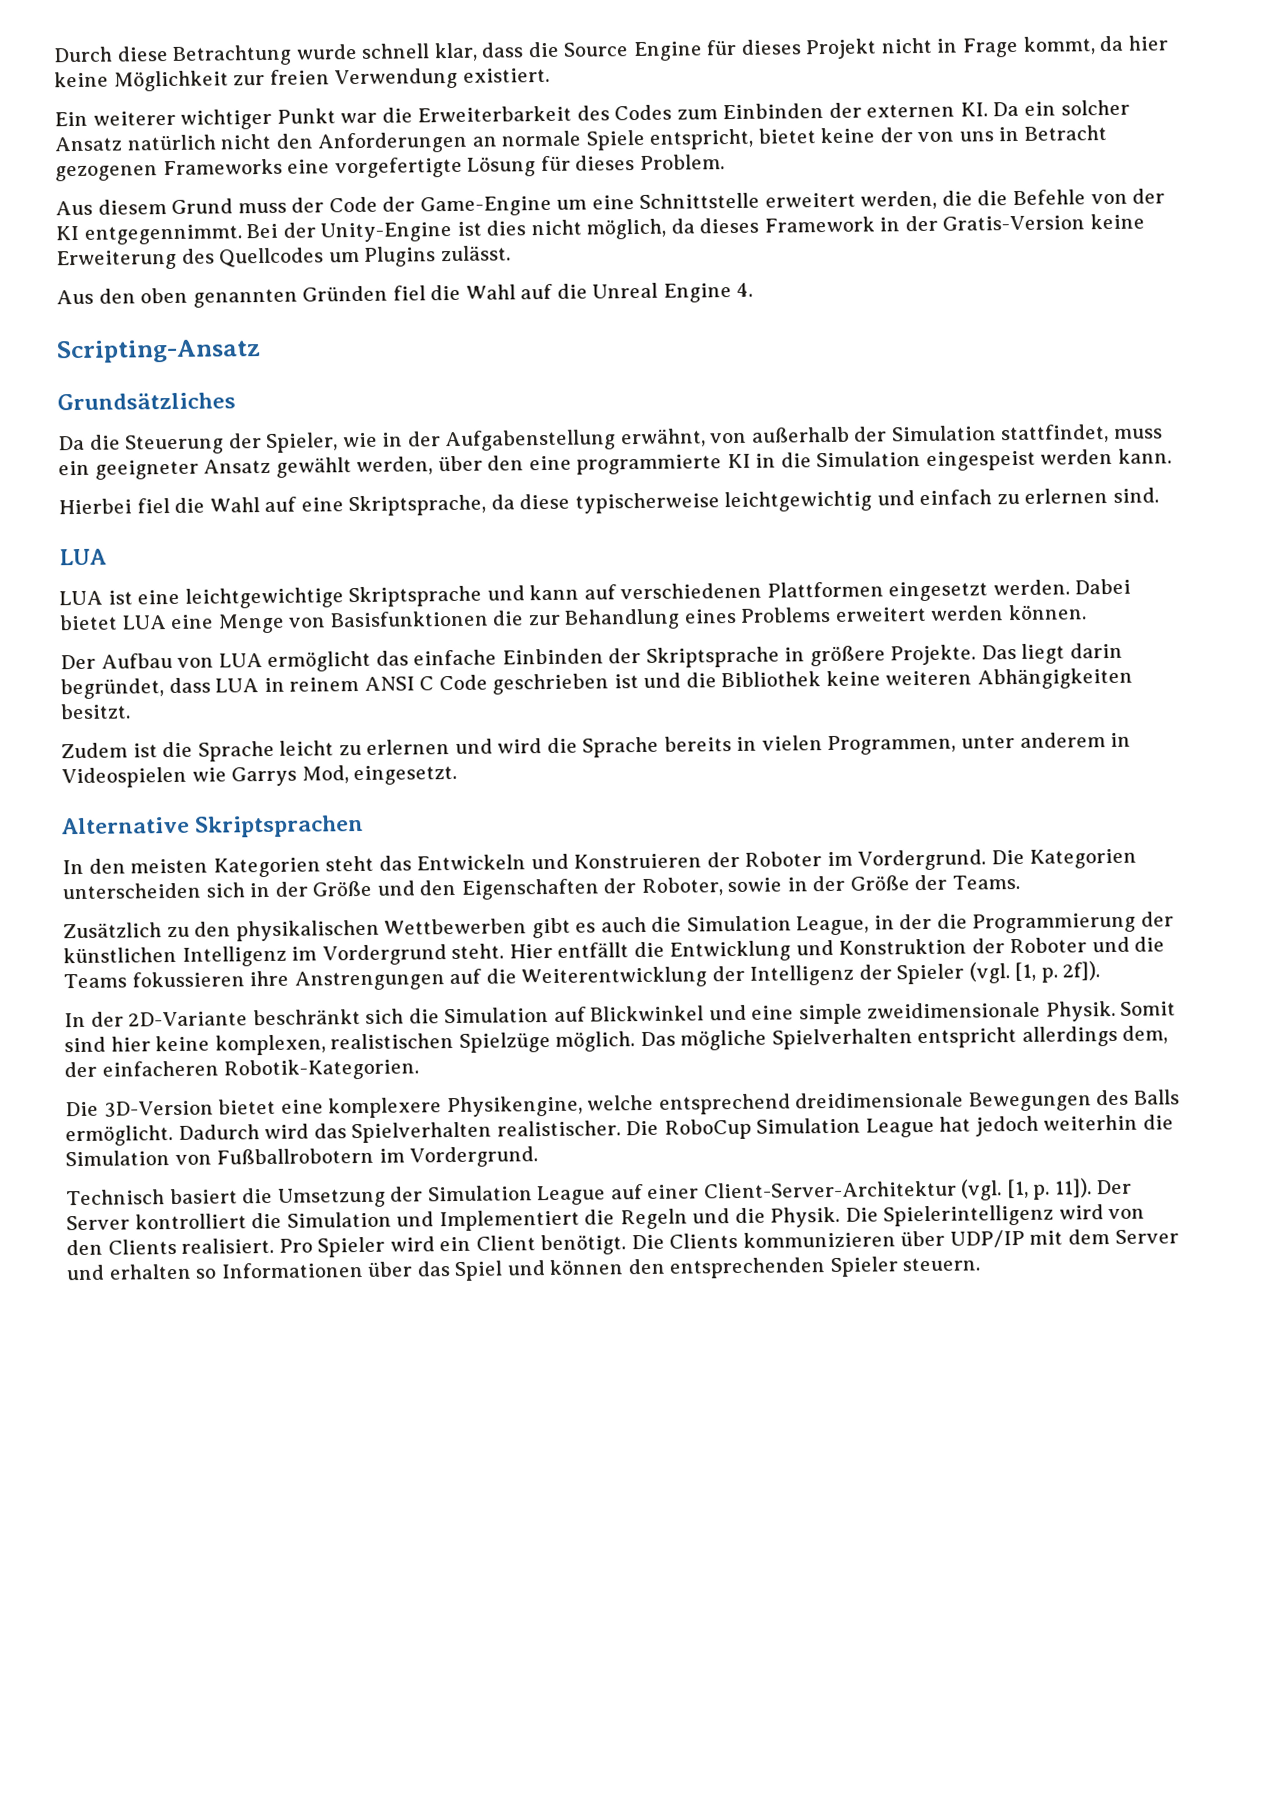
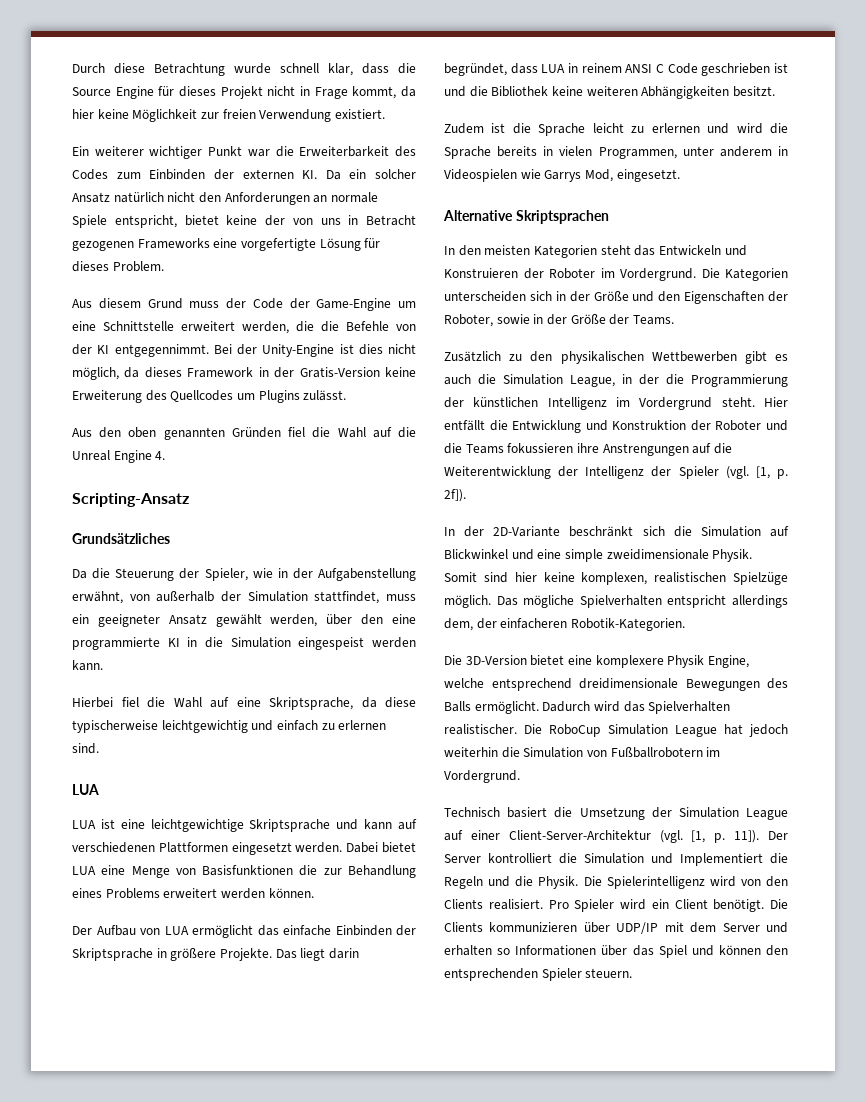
[446,1095,583,1118] Physikengine, -> [667,655,749,668] Physik Engine,

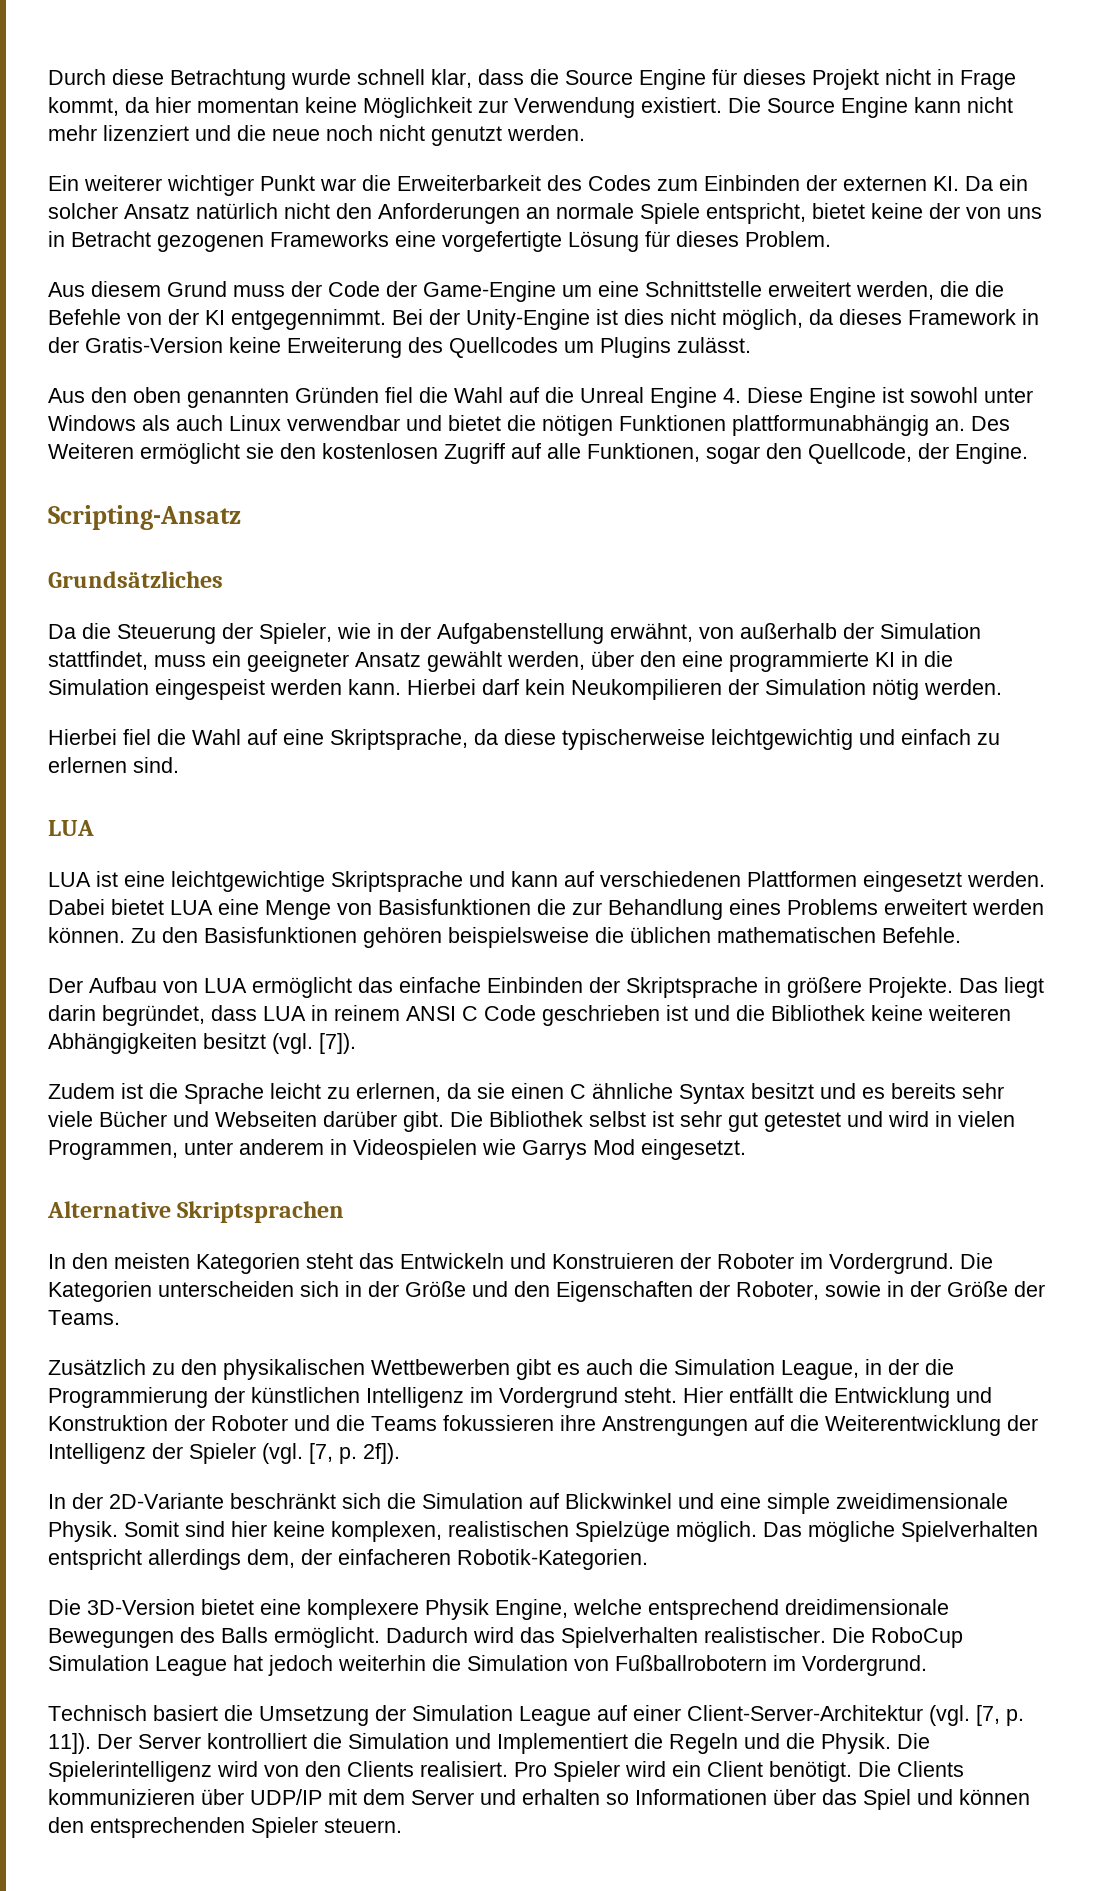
(94, 114) none -> [197,98,299,113] momentan
[222,109,256,119] freien -> (508, 106) none
(385, 114) none -> [728,97,1013,118] [48,125,585,146] Die Source Engine kann nicht mehr lizenziert und die neue noch nicht genutzt werden.
(166, 455) none -> [747,387,1033,408] [48,415,1010,436] [48,443,1028,464] Diese Engine ist sowohl unter Windows als auch Linux verwendbar und bietet die nötigen Funktionen plattformunabhängig an. Des Weiteren ermöglicht sie den kostenlosen Zugriff auf alle Funktionen, sogar den Quellcode, der Engine.
(103, 665) none -> [407,679,1002,700] Hierbei darf kein Neukompilieren der Simulation nötig werden.
(314, 893) none -> [131,927,961,948] Zu den Basisfunktionen gehören beispielsweise die üblichen mathematischen Befehle.
[732,86,775,97] besitzt. -> [203,1033,356,1054] besitzt (vgl. [7]).
[651,123,788,134] [444,146,538,159] erlernen und wird die Sprache bereits -> [356,1083,1004,1104] [48,1111,929,1132] erlernen, da sie einen C ähnliche Syntax besitzt und es bereits sehr viele Bücher und Webseiten darüber gibt. Die Bibliothek selbst ist sehr gut getestet und wird
[584,169,613,182] Mod, -> [593,1139,635,1155] Mod
[755,466,770,479] [1, -> [309,1443,333,1464] [7,
[691,830,706,843] [1, -> [976,1705,1000,1726] [7,

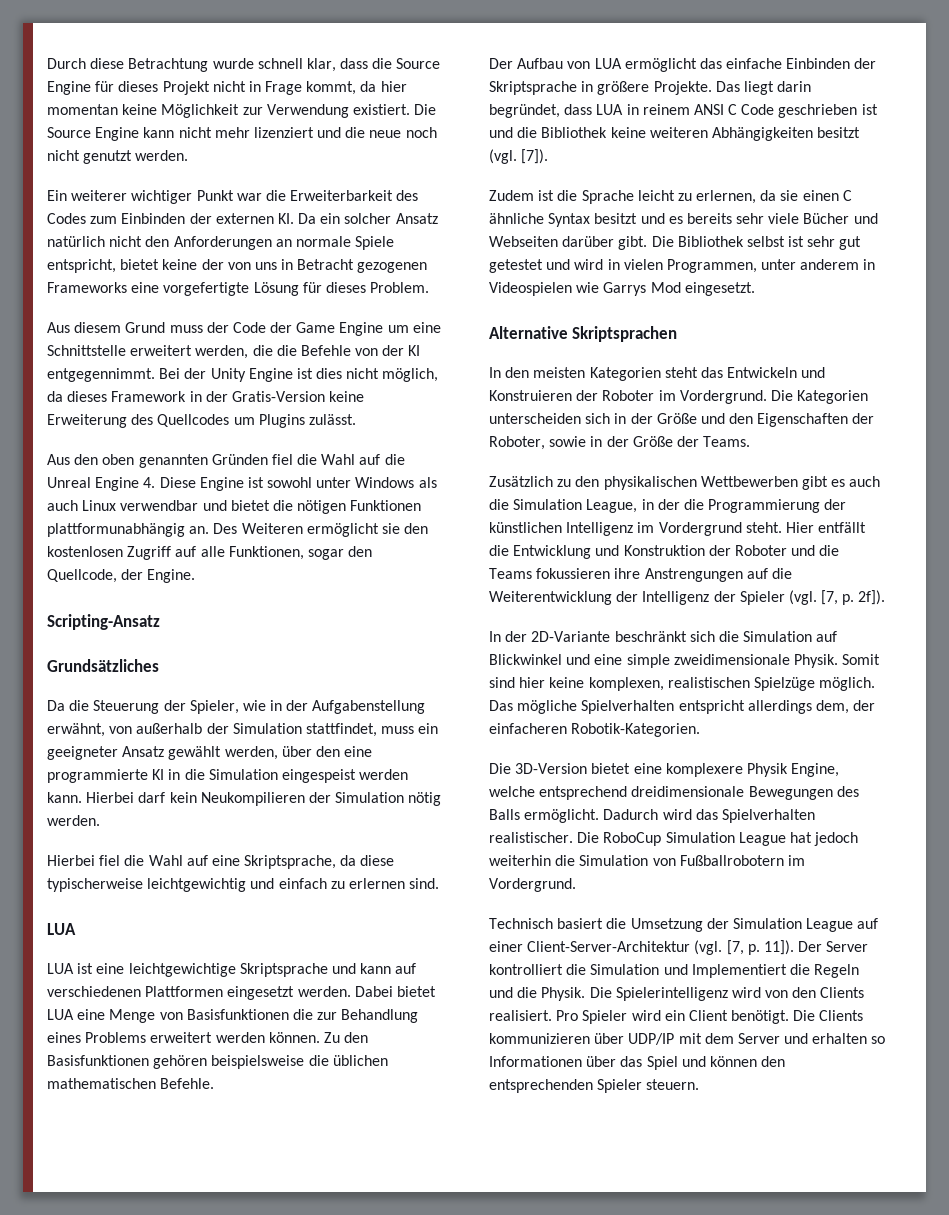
[423,281,556,302] Game-Engine -> [296,322,384,336] Game Engine
[466,309,590,330] Unity-Engine -> [210,368,293,382] Unity Engine

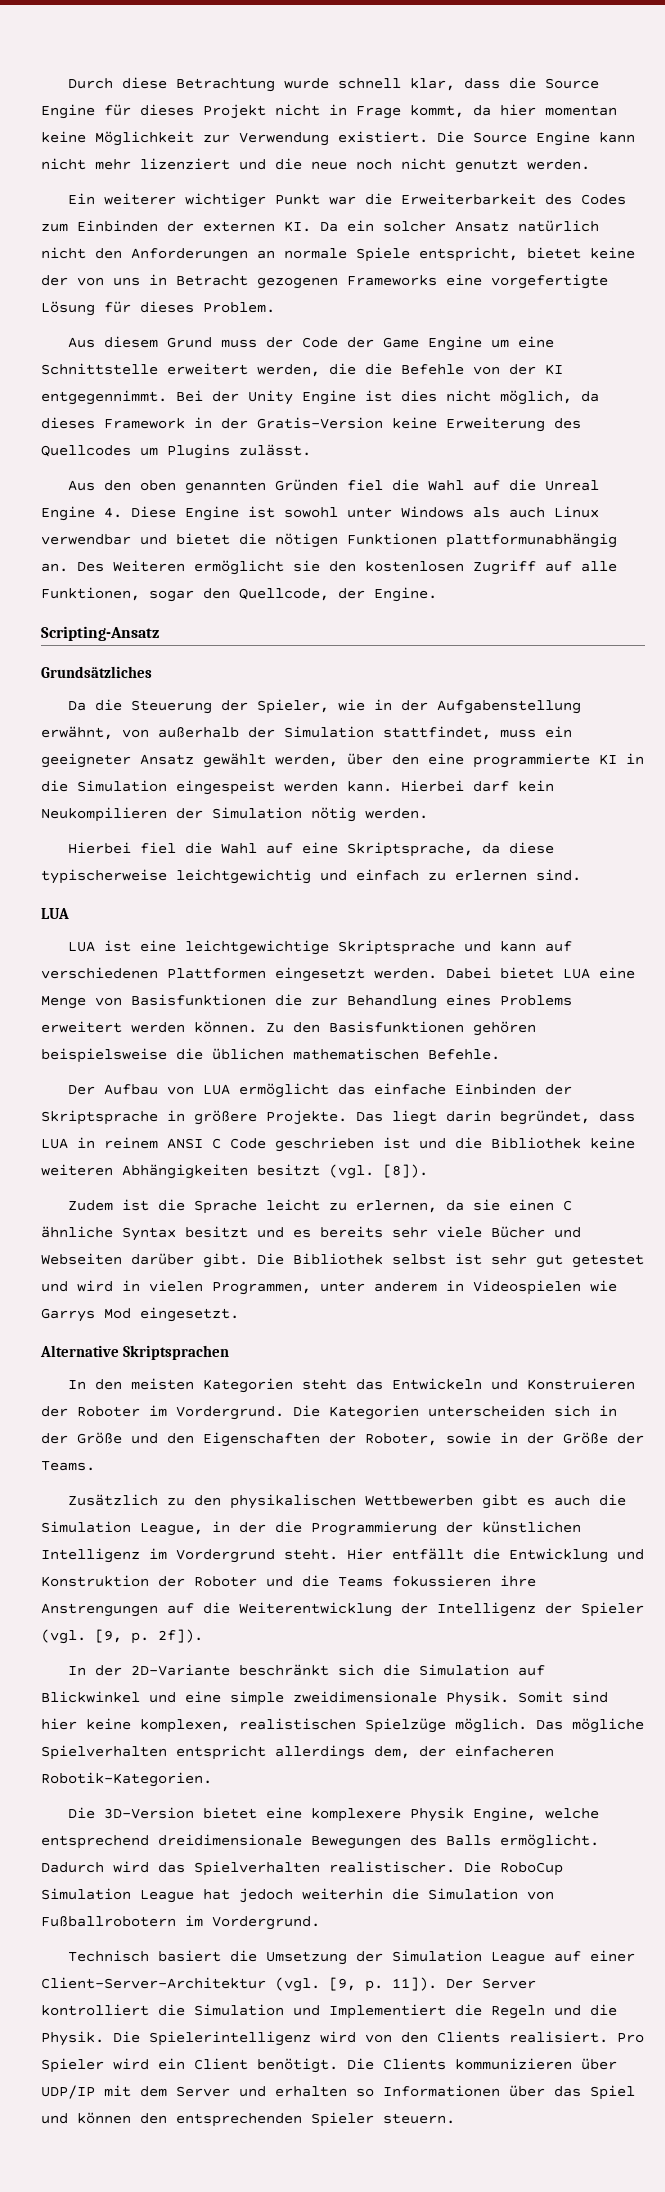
[521,149,549,164] [7]). -> [383,1164,428,1178] [8]).
[821,590,839,605] [7, -> [95,1629,122,1643] [9,
[726,940,744,955] [7, -> [329,1977,356,1991] [9,

